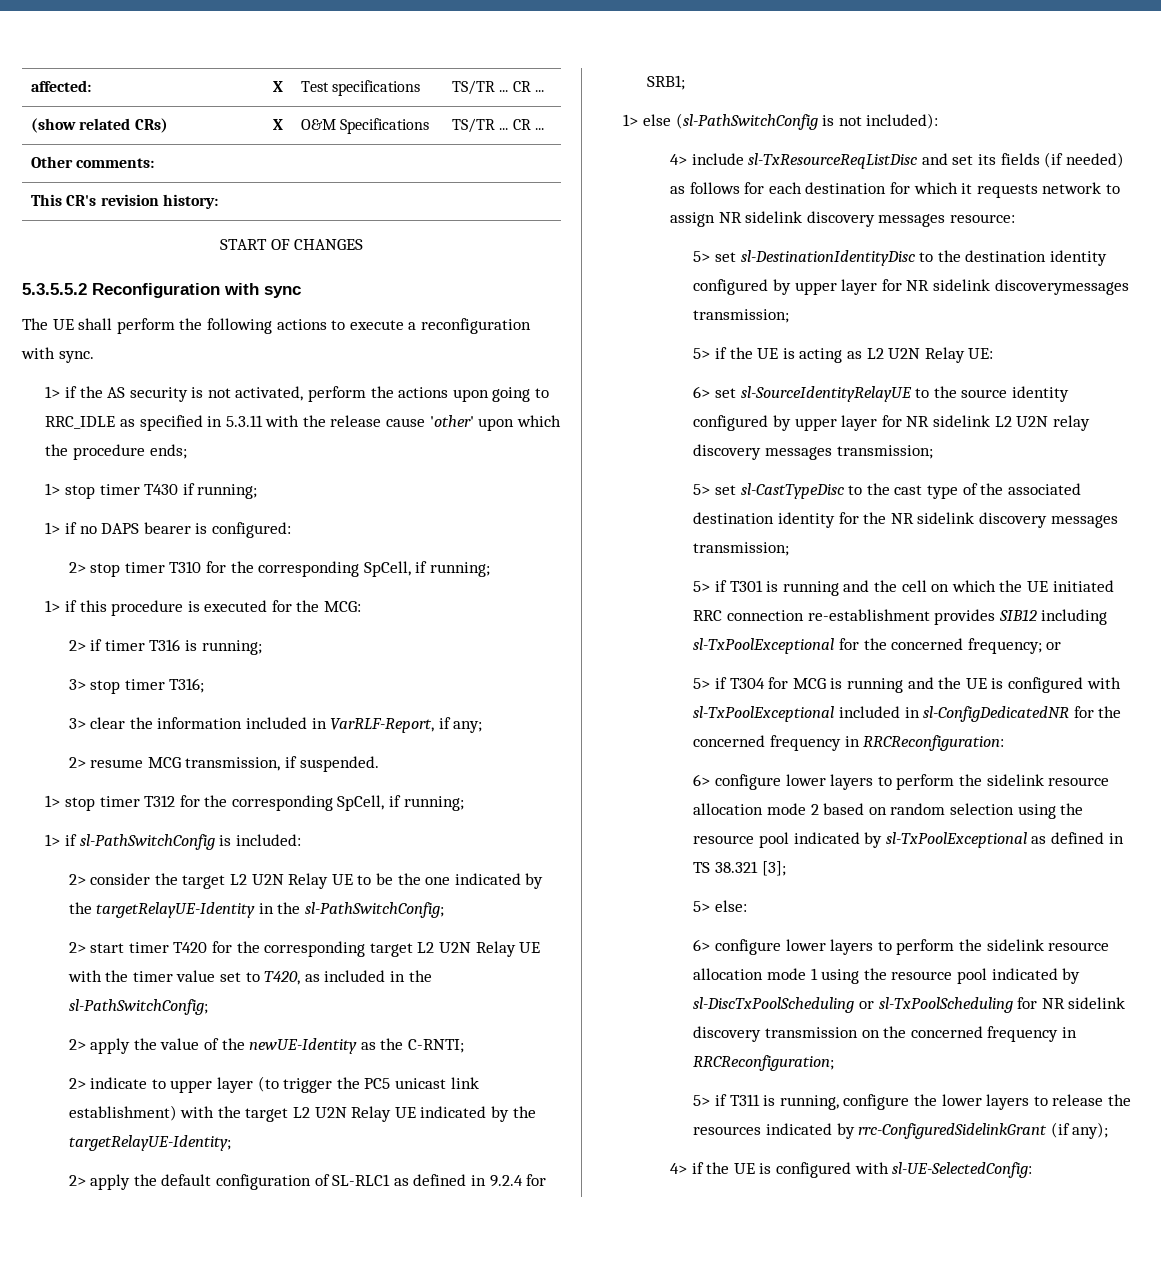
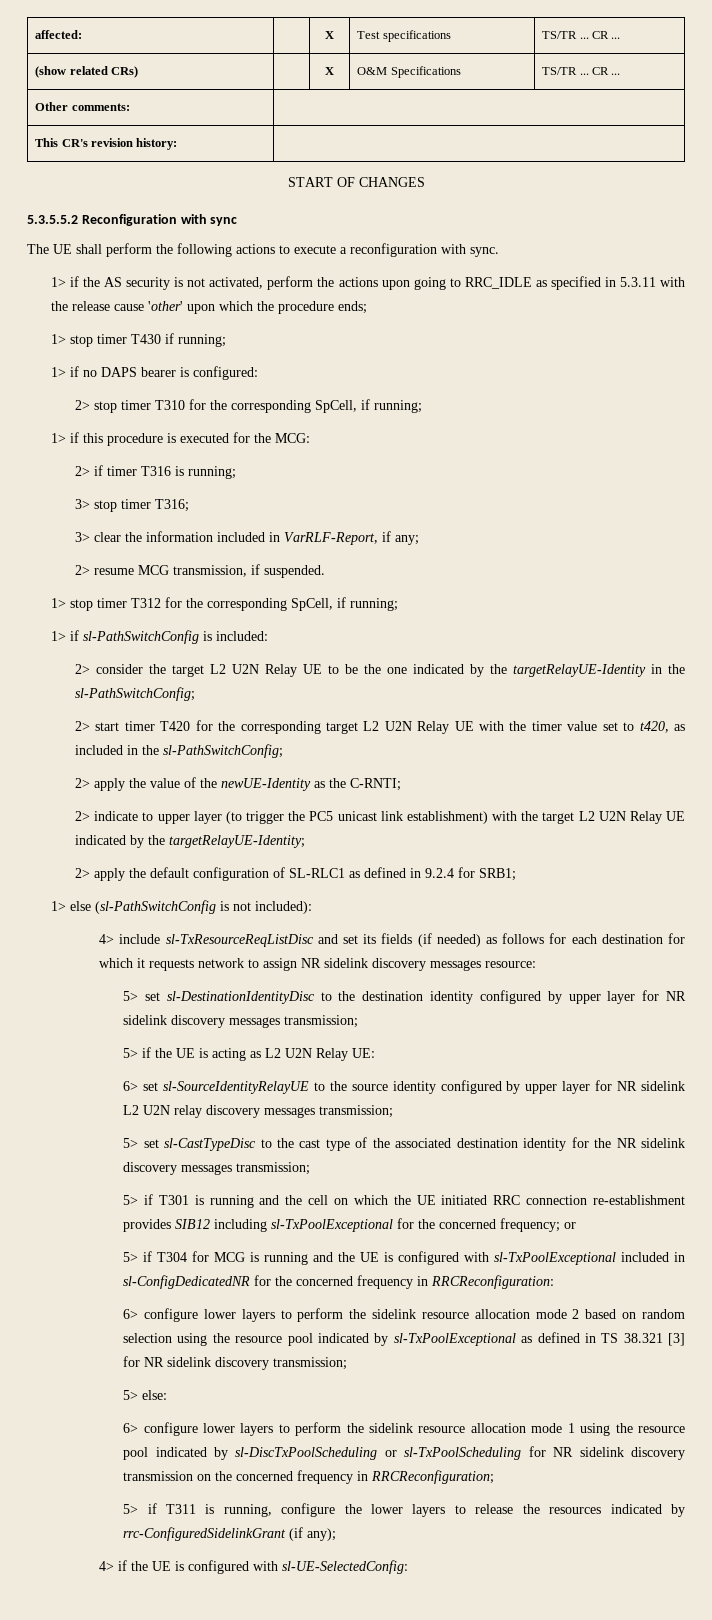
[264,971,301,985] T420, -> [639,721,669,733] t420,
[994,279,1129,295] discoverymessages -> [171,1015,281,1028] discovery messages
[761,861,786,876] [3]; -> [668,1333,685,1346] [123,1356,348,1370] [3] for NR sidelink discovery transmission;

